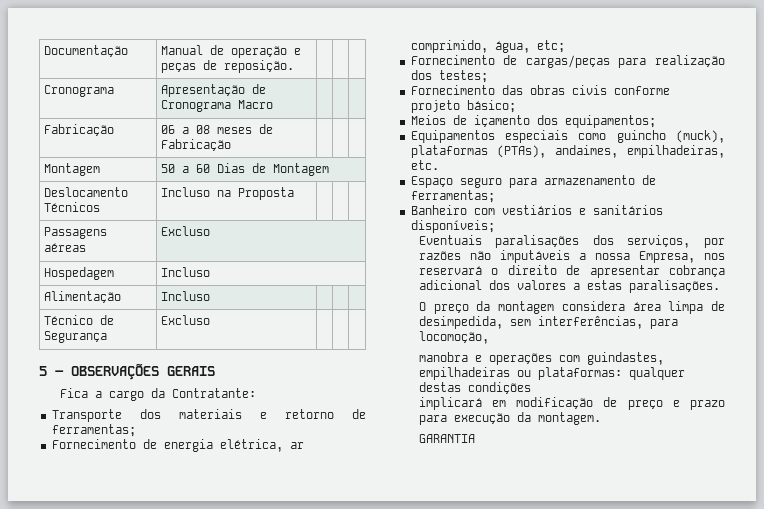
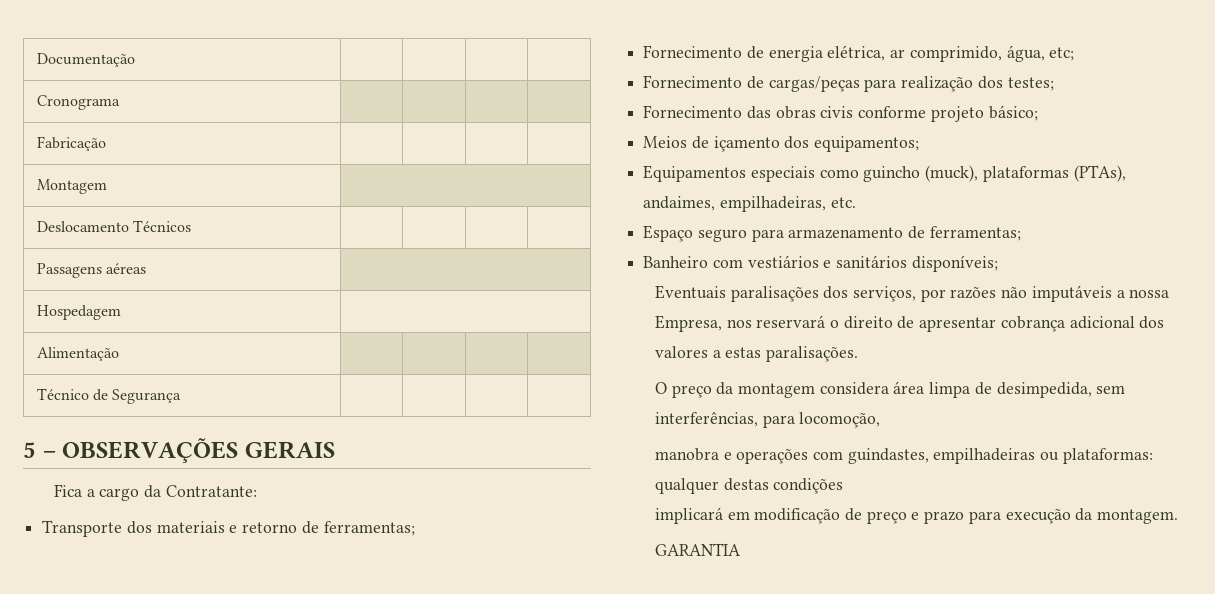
[161,45,302,58] [161,60,295,73] [44,85,115,97] [161,84,267,97] [161,100,274,112] [44,124,115,136] [161,124,274,134] [161,139,232,151] [44,163,101,176] [161,163,330,176] Manual de operação e peças de reposição. | | | // Cronograma | Apresentação de Cronograma Macro | | | // Fabricação | 06 a 08 meses de Fabricação | | | // Montagem | 50 a 60 Dias de Montagem -> [36,95,120,110] [36,136,106,151] [36,179,107,194] | | | // Cronograma | | | | // Fabricação | | | | // Montagem |
[161,187,295,200] Incluso na Proposta -> (192, 226) none
[161,226,211,236] Excluso -> (147, 268) none
[161,267,211,277] Incluso -> (121, 312) none
[161,291,211,301] Incluso -> (119, 354) none
[161,315,211,325] Excluso -> (182, 396) none

